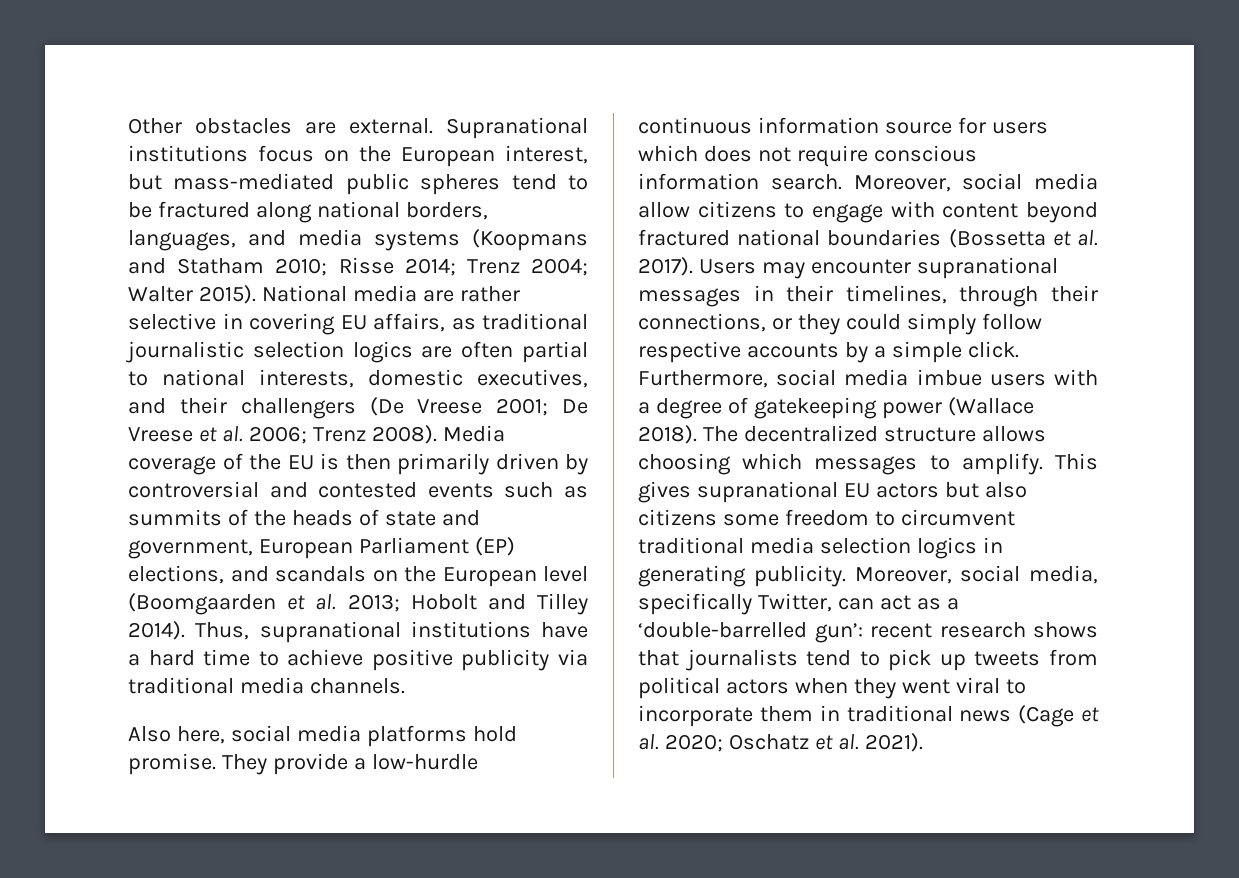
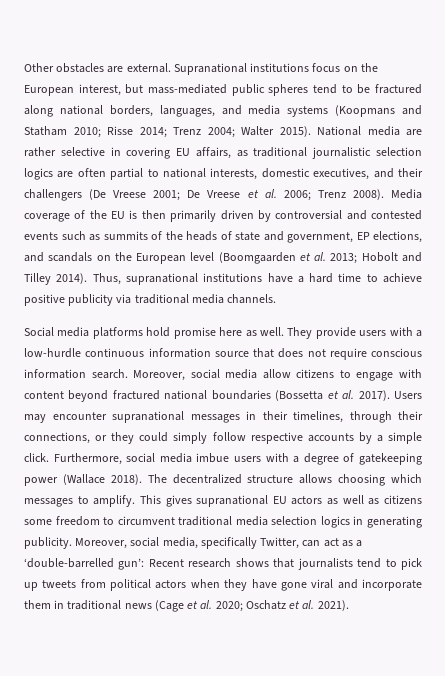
[258,537,515,559] European Parliament (EP) -> [356,232,370,240] EP
[128,725,517,747] [128,753,348,775] Also here, social media platforms hold promise. They provide -> [24,327,413,339] Social media platforms hold promise here as well. They provide users with
[957,117,1048,134] [638,145,698,162] for users which -> [253,348,274,358] that
[944,482,1027,498] but also -> [327,495,380,505] as well as
[870,623,932,638] recent -> [148,559,184,567] Recent
[901,677,1026,694] went viral to -> [251,579,358,591] have gone viral and

